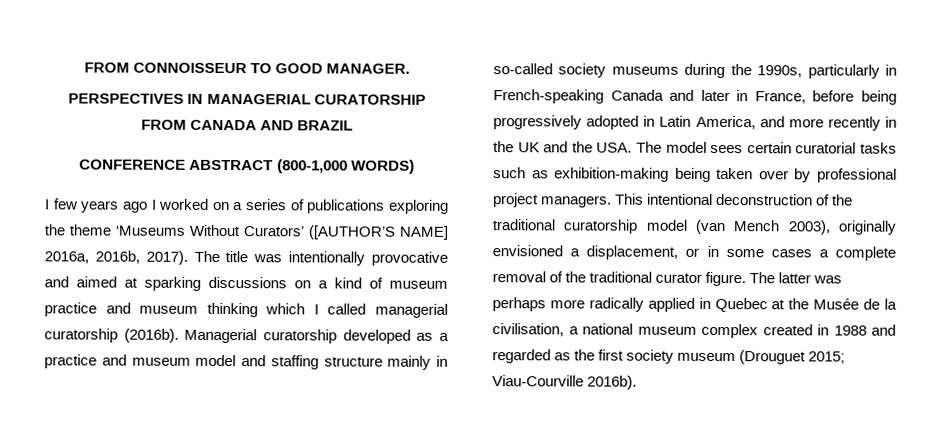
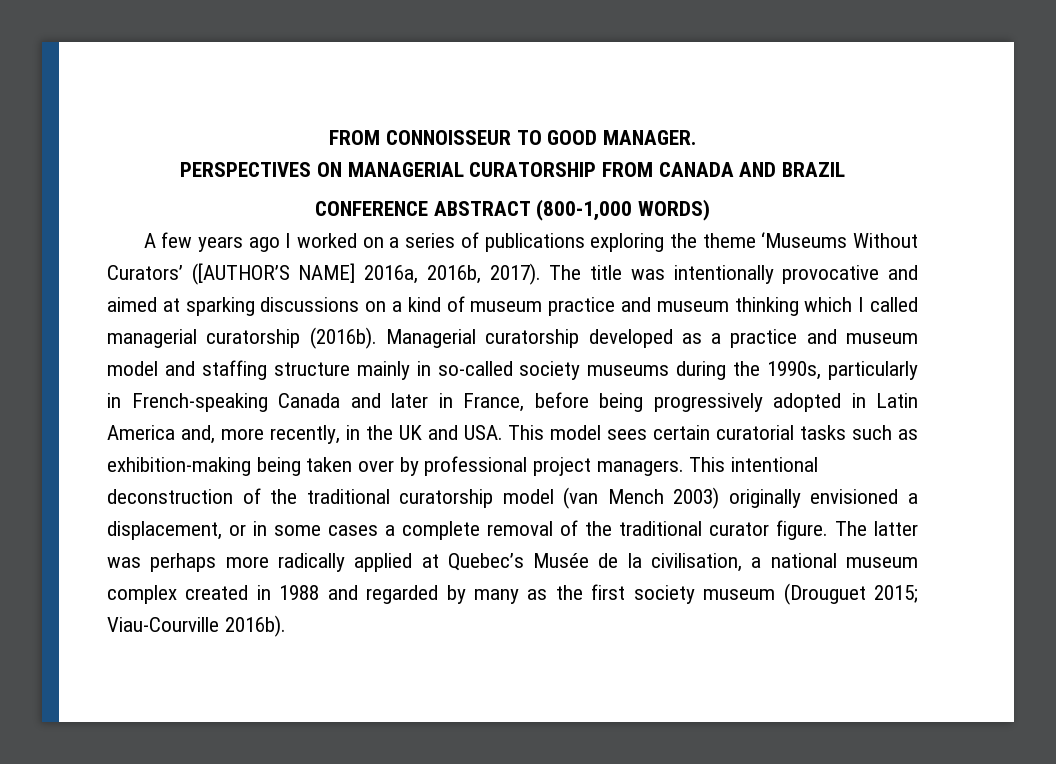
[187,93,204,104] IN -> [316,162,342,177] ON
[45,199,50,210] I -> [143,233,156,248] A
[695,115,881,131] America, and more recently -> [107,425,340,444] America and, more recently,
[571,141,662,153] the USA. The -> [463,425,545,440] USA. This
[787,220,830,235] 2003), -> [673,487,720,509] 2003)
[698,297,810,313] in Quebec at the -> [421,553,524,571] at Quebec’s
(551, 356) none -> [446,585,519,604] by many

